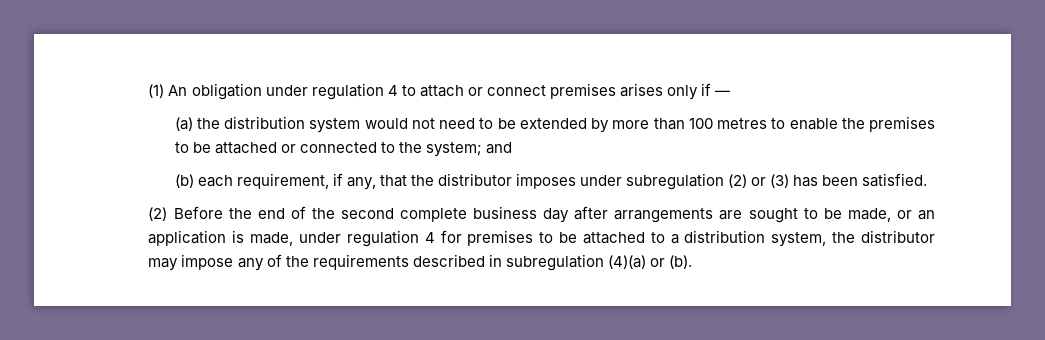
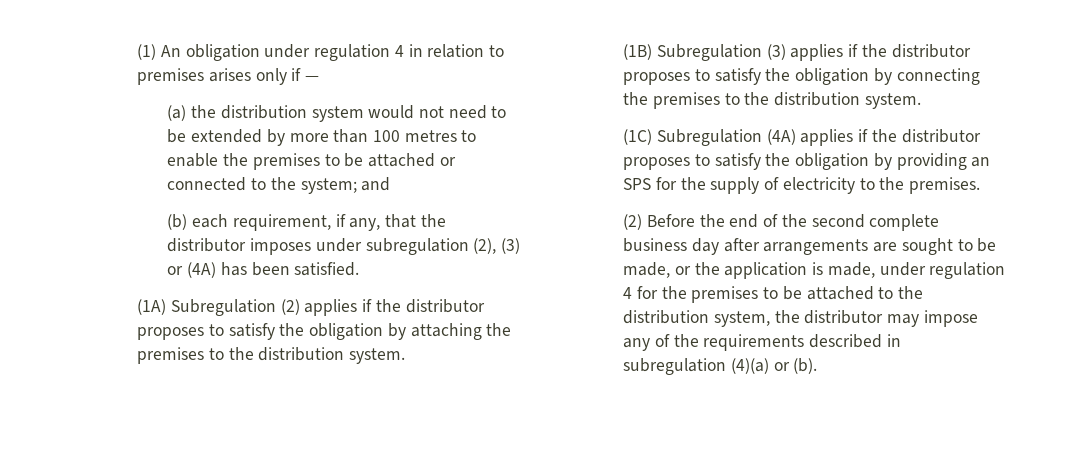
[401,85,546,97] to attach or connect -> [408,44,505,58] in relation to
[728,174,790,188] (2) or (3) -> [473,238,521,254] [167,262,217,278] (2), (3) or (4A)
(928, 180) none -> [137,299,485,316] [137,323,512,340] [137,347,406,364] [623,44,971,61] [623,68,980,85] [623,92,921,109] [623,129,981,146] [623,153,991,170] [623,177,981,194] // (1A) Subregulation (2) applies if the distributor proposes to satisfy the obligation by attaching the premises to the distribution system. // (1B) Subregulation (3) applies if the distributor proposes to satisfy the obligation by connecting the premises to the distribution system. // (1C) Subregulation (4A) applies if the distributor proposes to satisfy the obligation by providing an SPS for the supply of electricity to the premises.
[917,210,935,220] an -> [694,262,720,275] the
(462, 236) none -> [661,286,687,299] the
[670,234,679,244] a -> [898,286,924,299] the

